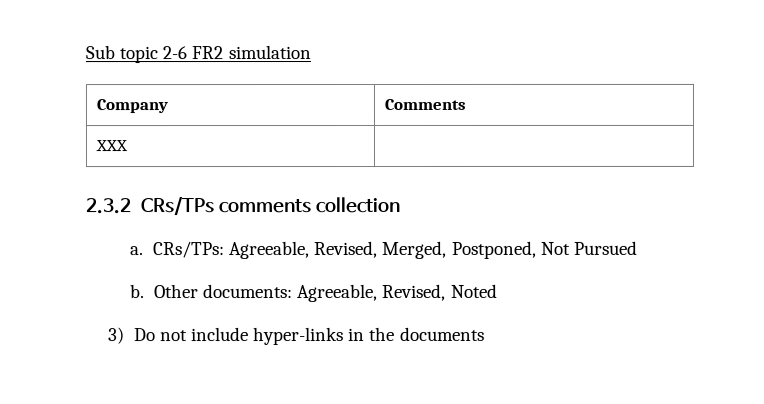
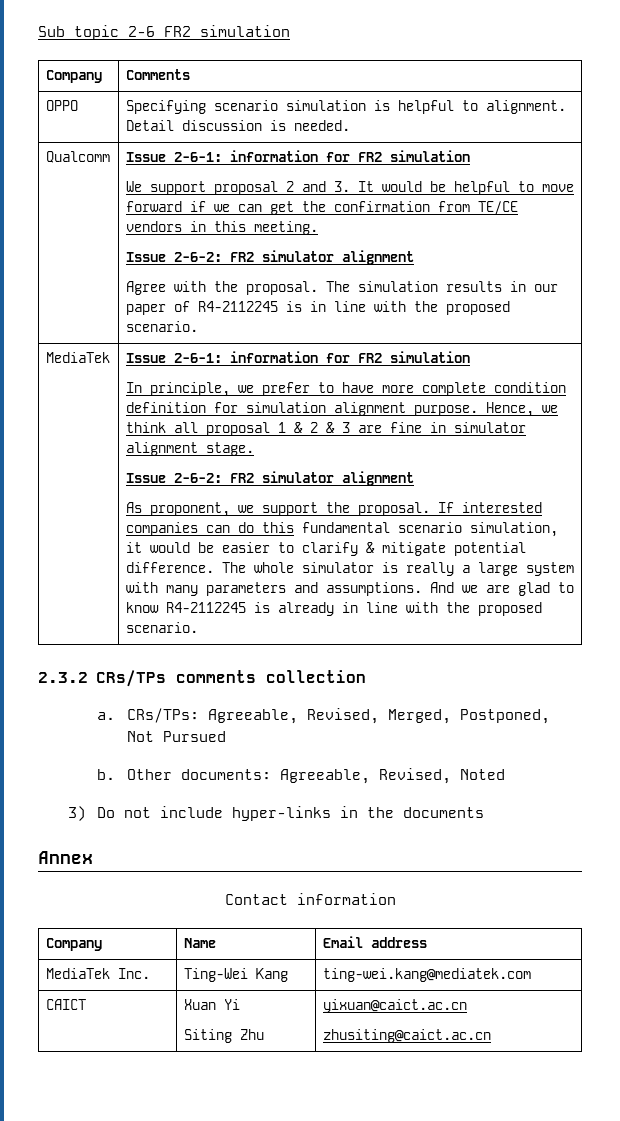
[94,140,128,152] XXX | -> [45,100,78,111] [125,100,566,114] [125,120,350,131] [45,151,110,163] [125,150,470,162] [125,181,574,195] [125,201,518,215] [125,221,318,235] [125,250,414,265] [125,281,558,295] [125,301,510,315] [125,321,198,332] [45,352,110,363] [125,351,470,363] [125,382,566,397] [125,402,558,417] [125,422,526,436] [125,442,254,456] [125,471,414,486] [125,502,542,517] [125,522,558,537] [125,542,526,556] [125,562,574,576] [125,582,574,596] [125,602,542,616] [125,622,198,633] OPPO | Specifying scenario simulation is helpful to alignment. Detail discussion is needed. // Qualcomm | Issue 2-6-1: information for FR2 simulation // We support proposal 2 and 3. It would be helpful to move forward if we can get the confirmation from TE/CE vendors in this meeting. // Issue 2-6-2: FR2 simulator alignment // Agree with the proposal. The simulation results in our paper of R4-2112245 is in line with the proposed scenario. // MediaTek | Issue 2-6-1: information for FR2 simulation // In principle, we prefer to have more complete condition definition for simulation alignment purpose. Hence, we think all proposal 1 & 2 & 3 are fine in simulator alignment stage. // Issue 2-6-2: FR2 simulator alignment // As proponent, we support the proposal. If interested companies can do this fundamental scenario simulation, it would be easier to clarify & mitigate potential difference. The whole simulator is really a large system with many parameters and assumptions. And we are glad to know R4-2112245 is already in line with the proposed scenario.
(485, 333) none -> [38,851,93,864] [224,893,396,905] [45,938,102,951] [183,938,216,948] [322,936,427,948] [45,968,150,979] [183,968,288,982] [322,968,531,982] [45,999,86,1010] [183,999,240,1010] [183,1029,264,1043] [322,999,467,1013] [322,1029,491,1043] // Annex // Contact information // Company | Name | Email address // MediaTek Inc. | Ting-Wei Kang | ting-wei.kang@mediatek.com // CAICT | Xuan Yi // Siting Zhu | yixuan@caict.ac.cn // zhusiting@caict.ac.cn

